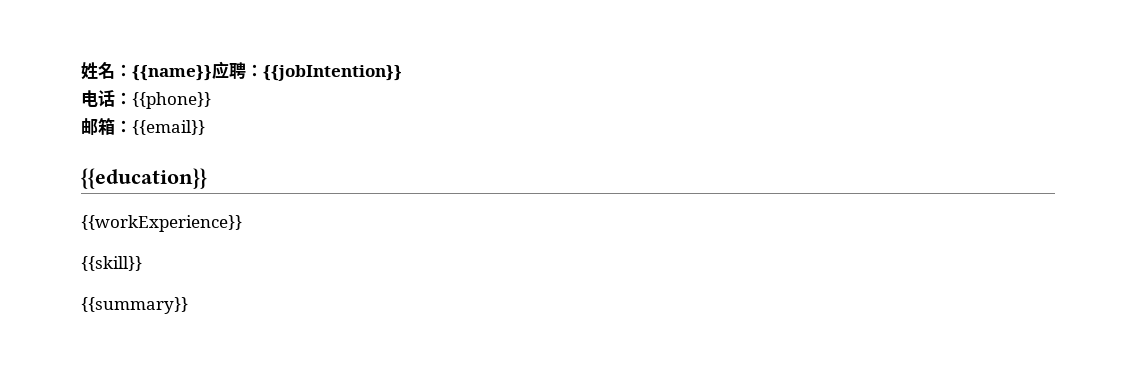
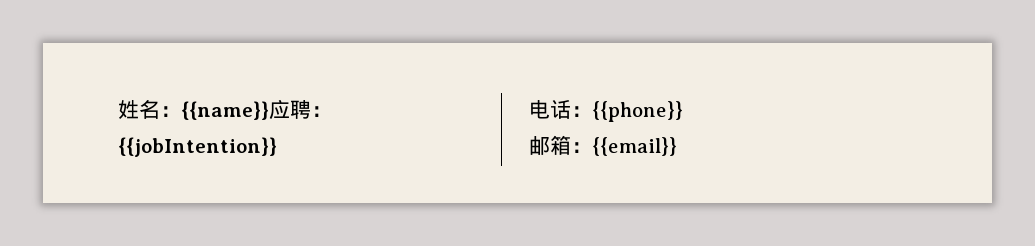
[81,168,207,189] [81,215,242,232] [81,256,142,271] [81,297,188,314] // {{education}} // {{workExperience}} // {{skill}} // {{summary}} -> (677, 146) none

